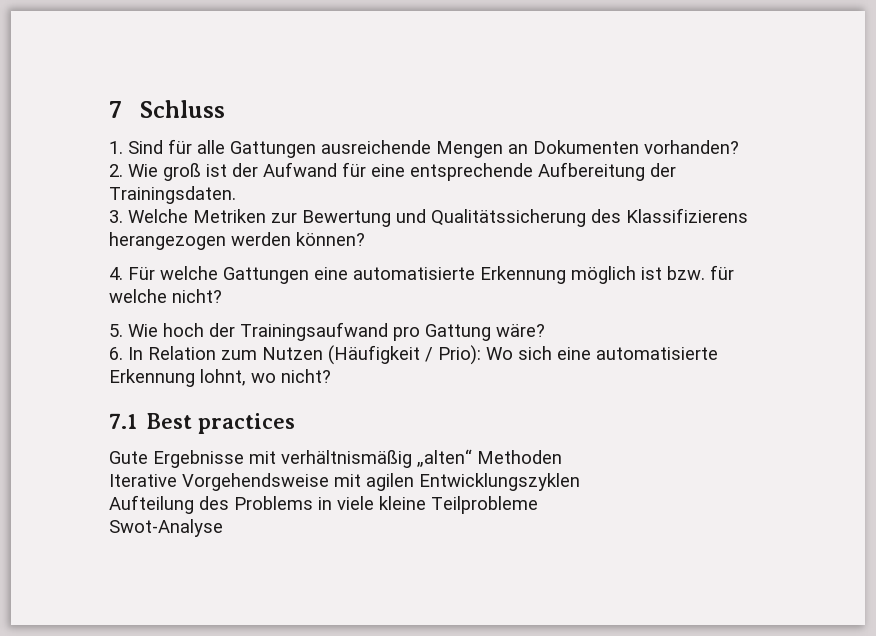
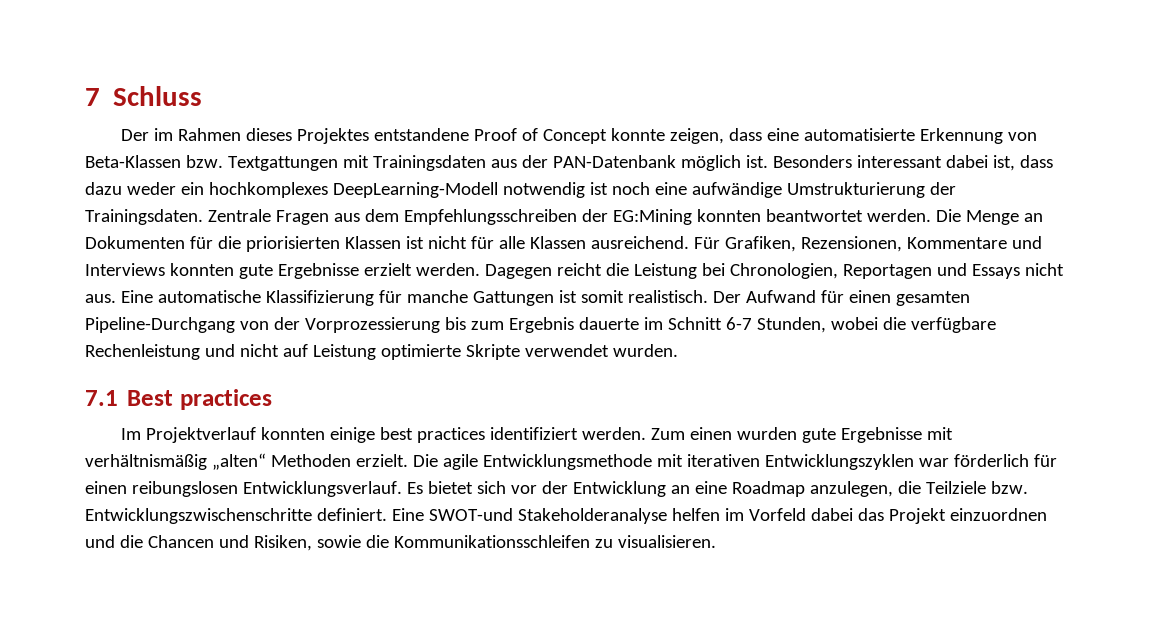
[109,139,739,158] [109,162,676,181] [109,186,236,204] [109,208,748,227] [109,232,365,250] [109,265,734,284] [109,289,222,303] [109,322,545,341] [109,345,718,365] [109,369,331,387] [109,413,296,434] [109,451,148,464] 1. Sind für alle Gattungen ausreichende Mengen an Dokumenten vorhanden? // 2. Wie groß ist der Aufwand für eine entsprechende Aufbereitung der Trainingsdaten. // 3. Welche Metriken zur Bewertung und Qualitätssicherung des Klassifizierens herangezogen werden können? // 4. Für welche Gattungen eine automatisierte Erkennung möglich ist bzw. für welche nicht? // 5. Wie hoch der Trainingsaufwand pro Gattung wäre? // 6. In Relation zum Nutzen (Häufigkeit / Prio): Wo sich eine automatisierte Erkennung lohnt, wo nicht? // 7.1 Best practices // Gute -> [121,128,1038,144] [85,155,1053,171] [85,182,956,198] [85,209,1043,225] [85,236,1042,252] [85,263,1064,279] [85,290,970,306] [85,317,996,333] [85,344,678,360] [85,389,272,410] [121,427,837,443] Der im Rahmen dieses Projektes entstandene Proof of Concept konnte zeigen, dass eine automatisierte Erkennung von Beta-Klassen bzw. Textgattungen mit Trainingsdaten aus der PAN-Datenbank möglich ist. Besonders interessant dabei ist, dass dazu weder ein hochkomplexes DeepLearning-Modell notwendig ist noch eine aufwändige Umstrukturierung der Trainingsdaten. Zentrale Fragen aus dem Empfehlungsschreiben der EG:Mining konnten beantwortet werden. Die Menge an Dokumenten für die priorisierten Klassen ist nicht für alle Klassen ausreichend. Für Grafiken, Rezensionen, Kommentare und Interviews konnten gute Ergebnisse erzielt werden. Dagegen reicht die Leistung bei Chronologien, Reportagen und Essays nicht aus. Eine automatische Klassifizierung für manche Gattungen ist somit realistisch. Der Aufwand für einen gesamten Pipeline-Durchgang von der Vorprozessierung bis zum Ergebnis dauerte im Schnitt 6-7 Stunden, wobei die verfügbare Rechenleistung und nicht auf Leistung optimierte Skripte verwendet wurden. // 7.1 Best practices // Im Projektverlauf konnten einige best practices identifiziert werden. Zum einen wurden gute
[109,473,580,491] [109,495,538,514] [109,519,223,537] // Iterative Vorgehendsweise mit agilen Entwicklungszyklen // Aufteilung des Problems in viele kleine Teilprobleme // Swot-Analyse -> [355,454,1057,470] [85,481,1028,497] [85,508,1047,524] [85,535,716,551] erzielt. Die agile Entwicklungsmethode mit iterativen Entwicklungszyklen war förderlich für einen reibungslosen Entwicklungsverlauf. Es bietet sich vor der Entwicklung an eine Roadmap anzulegen, die Teilziele bzw. Entwicklungszwischenschritte definiert. Eine SWOT-und Stakeholderanalyse helfen im Vorfeld dabei das Projekt einzuordnen und die Chancen und Risiken, sowie die Kommunikationsschleifen zu visualisieren.

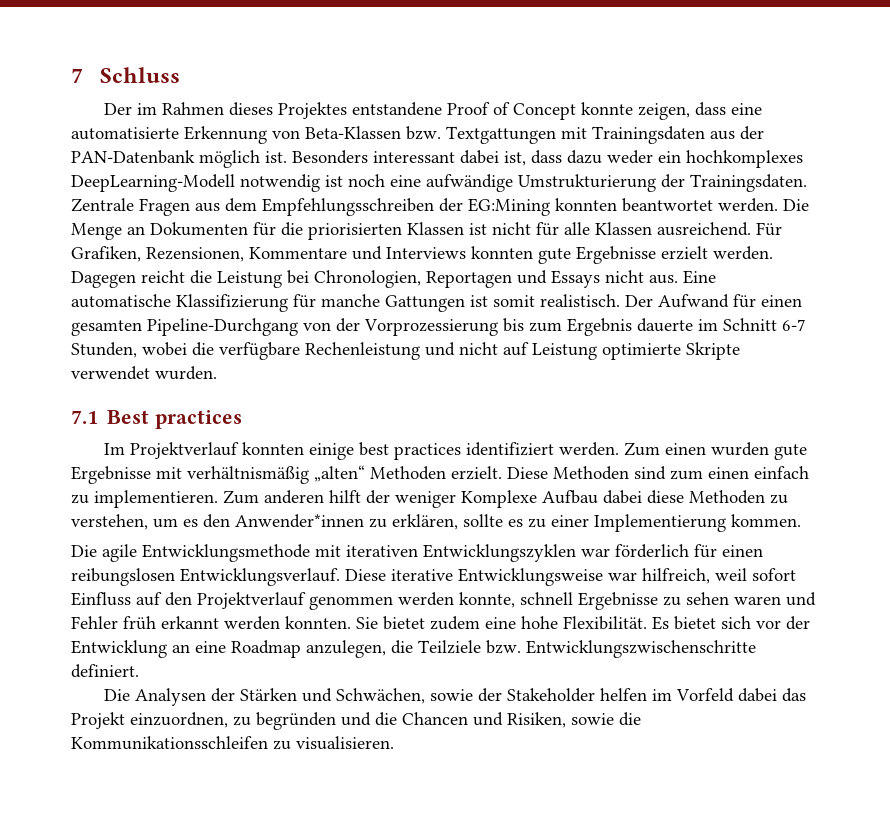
(408, 460) none -> [507,466,809,480] [71,490,788,508] [71,514,801,532] Diese Methoden sind zum einen einfach zu implementieren. Zum anderen hilft der weniger Komplexe Aufbau dabei diese Methoden zu verstehen, um es den Anwender*innen zu erklären, sollte es zu einer Implementierung kommen. //
(402, 489) none -> [345,568,796,586] [71,592,816,610] [71,616,647,630] Diese iterative Entwicklungsweise war hilfreich, weil sofort Einfluss auf den Projektverlauf genommen werden konnte, schnell Ergebnisse zu sehen waren und Fehler früh erkannt werden konnten. Sie bietet zudem eine hohe Flexibilität.
[391,508,667,524] Eine SWOT-und Stakeholderanalyse -> [103,688,595,706] // Die Analysen der Stärken und Schwächen, sowie der Stakeholder
[949,508,1047,521] einzuordnen -> [130,712,336,730] einzuordnen, zu begründen

